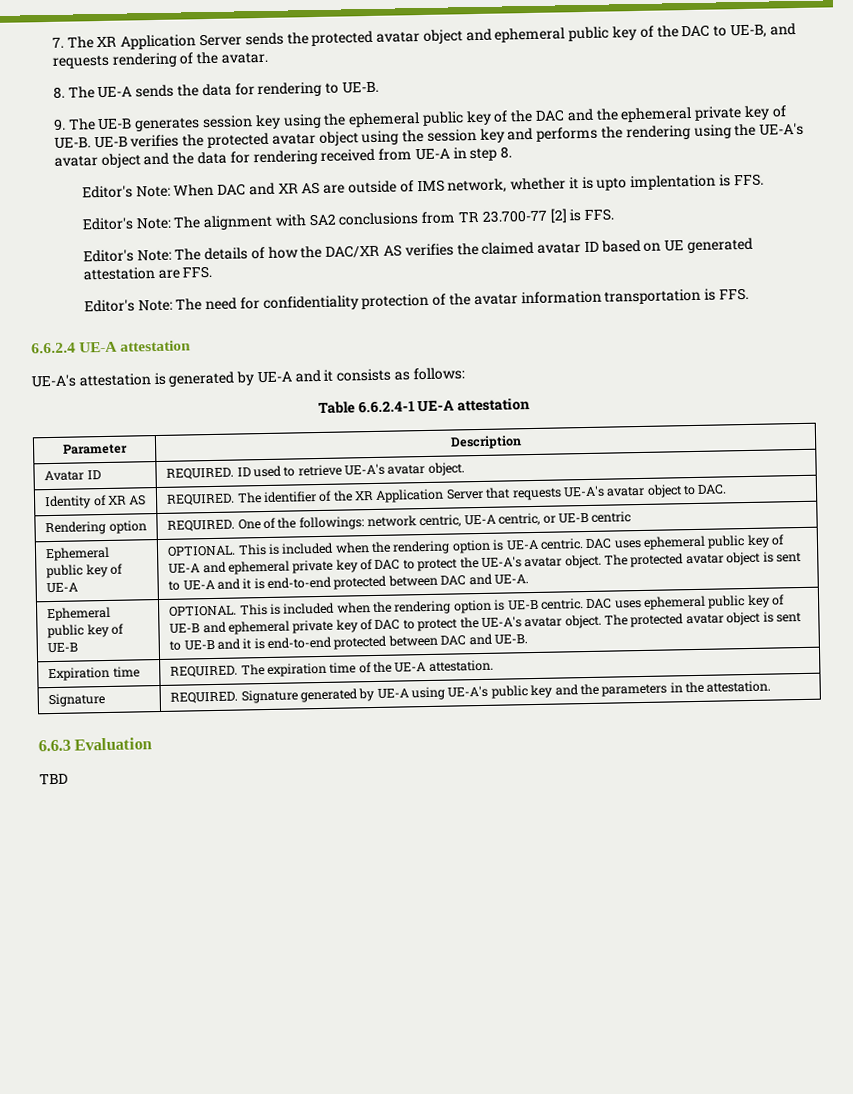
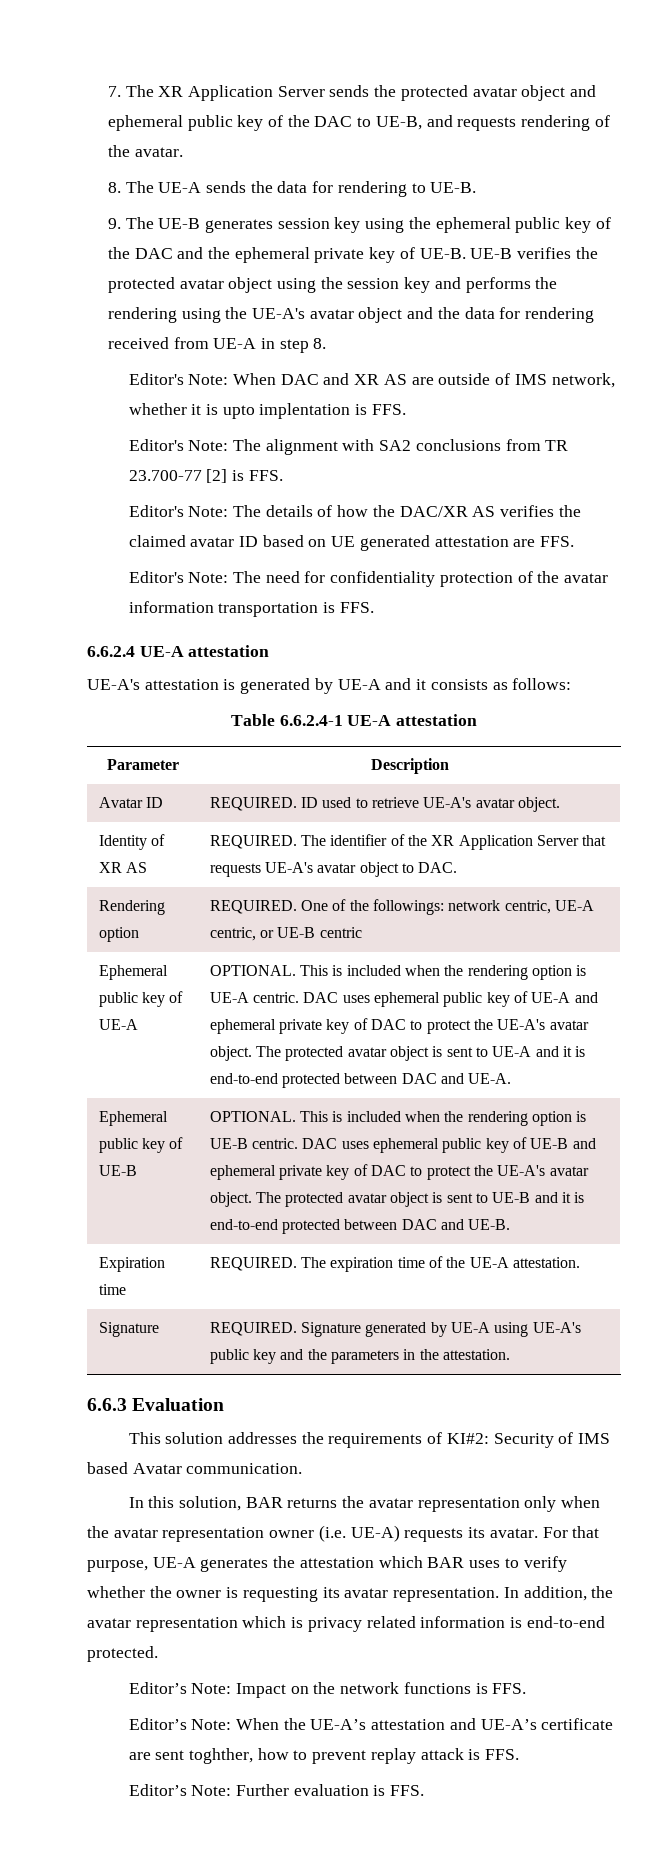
[39,773,68,785] TBD -> [128,1432,611,1448] [87,1462,303,1474] [128,1496,601,1512] [87,1525,600,1542] [87,1556,567,1572] [87,1586,614,1602] [87,1616,605,1632] [87,1646,158,1662] [128,1682,527,1698] [128,1718,614,1730] [128,1748,520,1764] [128,1784,425,1796] This solution addresses the requirements of KI#2: Security of IMS based Avatar communication. // In this solution, BAR returns the avatar representation only when the avatar representation owner (i.e. UE-A) requests its avatar. For that purpose, UE-A generates the attestation which BAR uses to verify whether the owner is requesting its avatar representation. In addition, the avatar representation which is privacy related information is end-to-end protected. // Editor’s Note: Impact on the network functions is FFS. // Editor’s Note: When the UE-A’s attestation and UE-A’s certificate are sent toghther, how to prevent replay attack is FFS. // Editor’s Note: Further evaluation is FFS.

